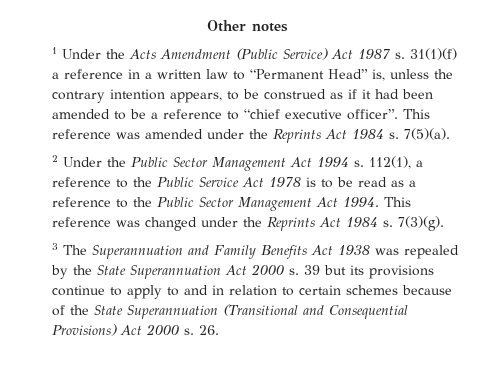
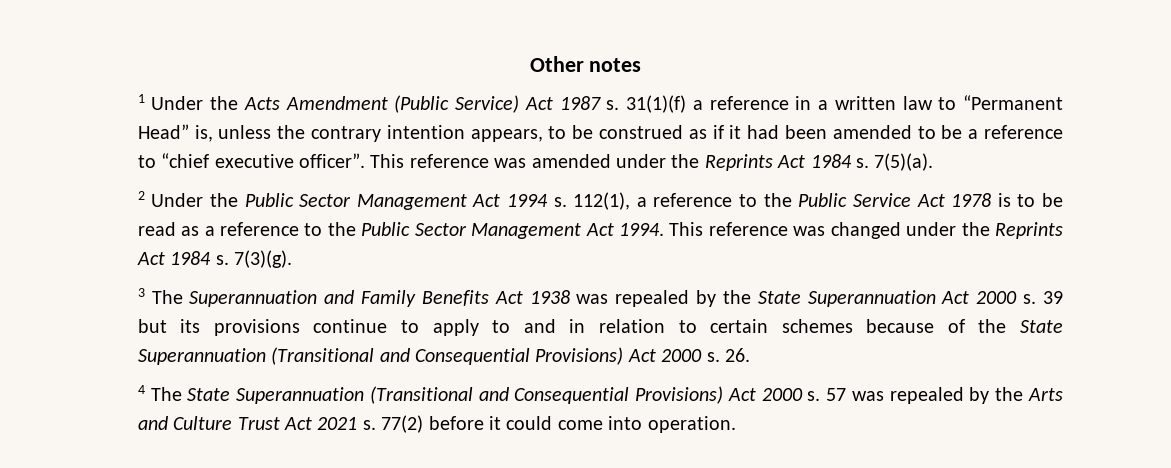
(220, 330) none -> [137,385,1064,404] [137,415,736,433] // 4 The State Superannuation (Transitional and Consequential Provisions) Act 2000 s. 57 was repealed by the Arts and Culture Trust Act 2021 s. 77(2) before it could come into operation.

